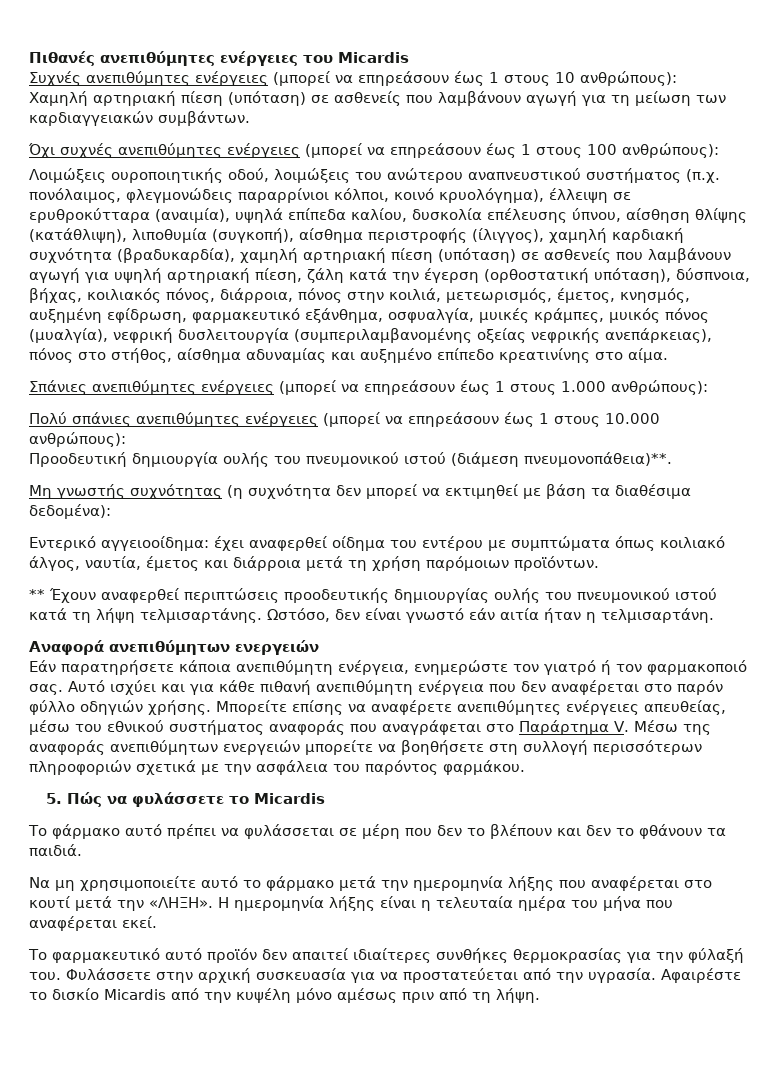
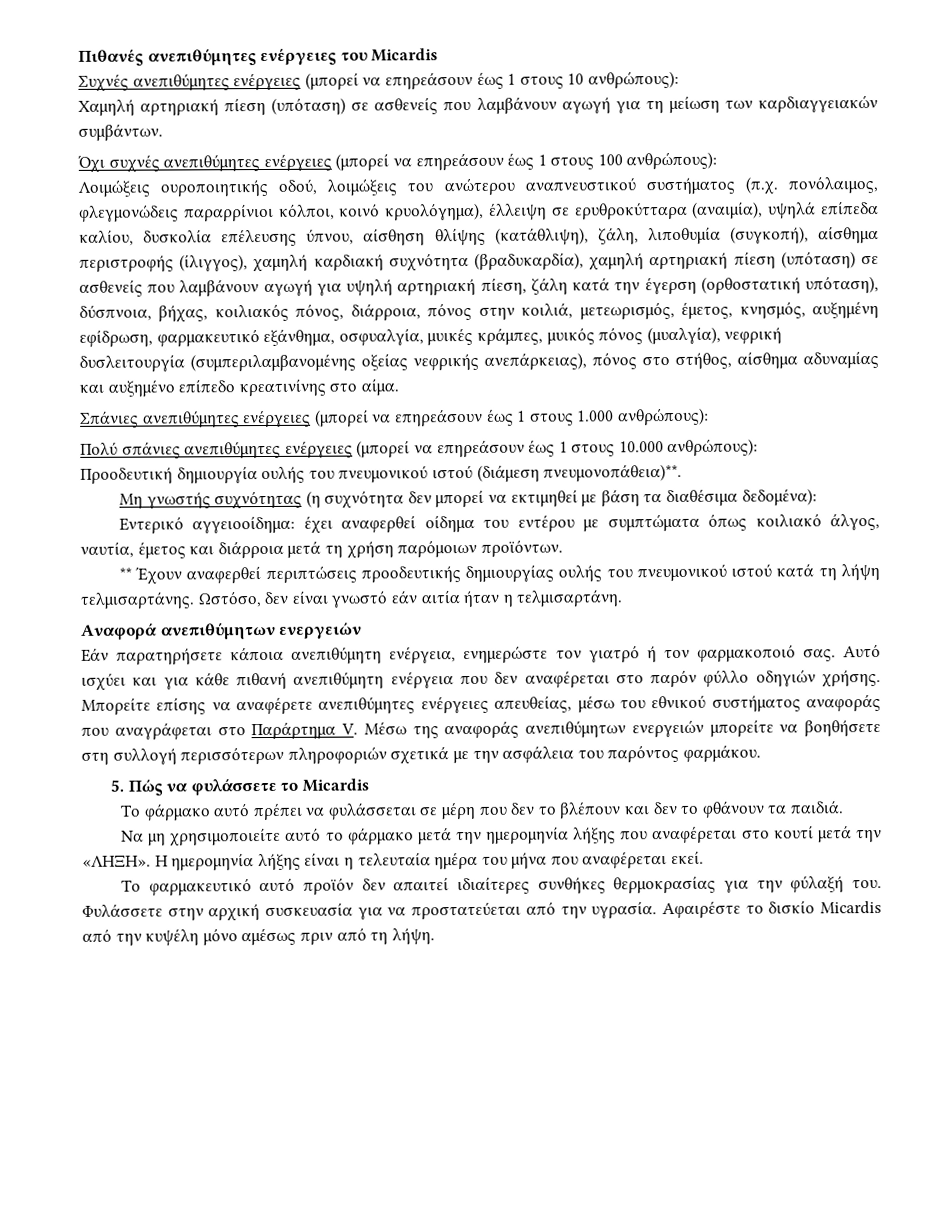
(127, 235) none -> [597,227,639,245] ζάλη,

